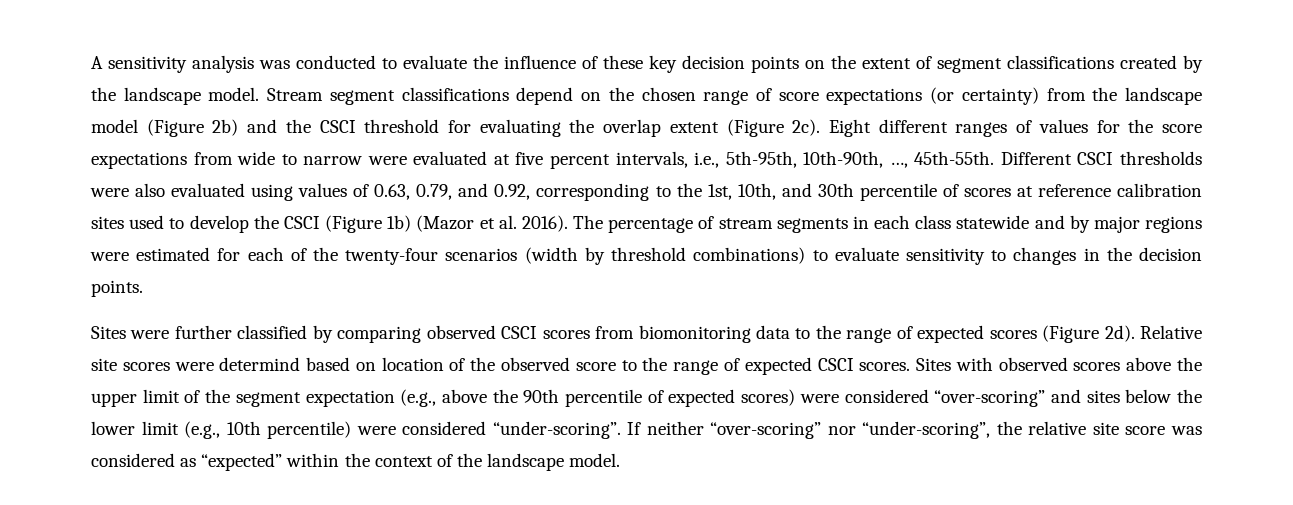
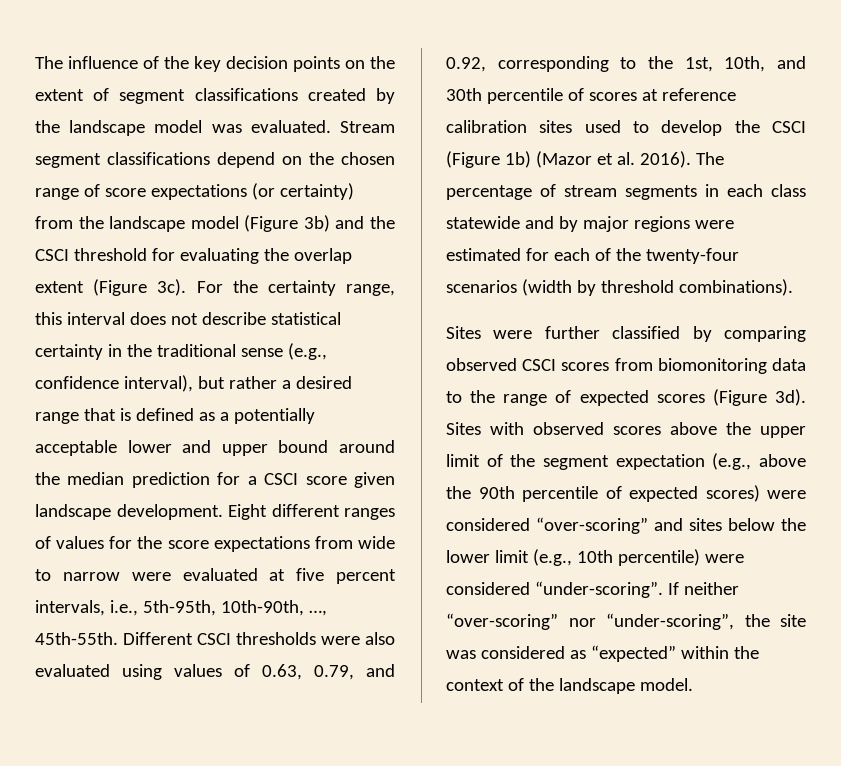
[91,55,498,73] A sensitivity analysis was conducted to evaluate the -> [35,56,63,69] The
[603,55,643,69] these -> [164,56,189,69] the
[208,87,260,101] model. -> [154,120,331,133] model was evaluated.
[212,119,239,136] 2b) -> [303,215,330,232] 3b)
[792,119,821,136] 2c). -> [157,279,395,296] [35,312,341,325] [35,343,327,360] [35,375,352,392] [35,408,315,424] [35,440,395,456] [35,472,396,488] [35,504,223,520] 3c). For the certainty range, this interval does not describe statistical certainty in the traditional sense (e.g., confidence interval), but rather a desired range that is defined as a potentially acceptable lower and upper bound around the median prediction for a CSCI score given landscape development.
[693,247,1202,265] [91,280,143,297] combinations) to evaluate sensitivity to changes in the decision points. -> [678,279,793,296] combinations).
[1104,325,1203,342] [91,357,911,375] 2d). Relative site scores were determind based on location of the observed score to the range of expected CSCI scores. -> [775,389,806,406] 3d).
[1028,421,1166,435] relative site score -> [780,614,806,627] site

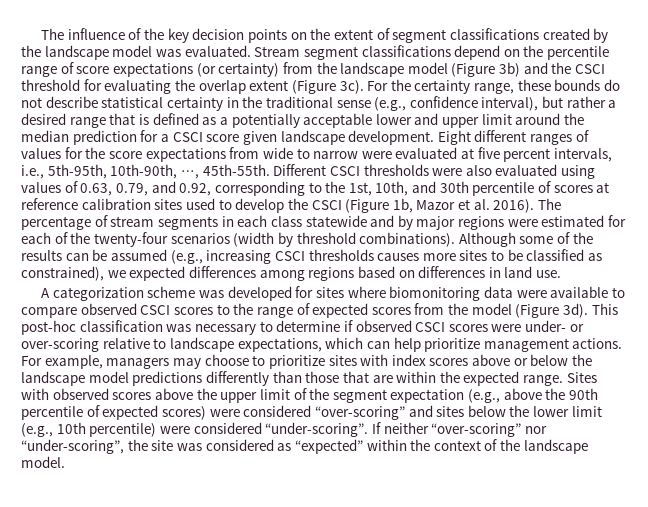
[341,152,395,165] chosen -> [547,46,610,60] percentile
[35,312,166,325] this interval does -> [517,79,621,91] these bounds do
[278,440,329,453] bound -> [481,114,512,125] limit
[504,151,592,168] 1b) (Mazor -> [392,198,456,213] 1b, Mazor
[446,326,806,342] [446,358,806,374] // Sites were further classified by comparing observed CSCI scores from biomonitoring data -> [458,232,593,247] [21,249,603,264] [21,266,562,281] [41,286,625,301] [21,303,213,318] Although some of the results can be assumed (e.g., increasing CSCI thresholds causes more sites to be classified as constrained), we expected differences among regions based on differences in land use. // A categorization scheme was developed for sites where biomonitoring data were available to compare observed CSCI scores
[712,389,806,406] (Figure 3d). -> [414,303,618,318] [21,320,584,335] [21,337,623,352] [21,354,593,369] [21,371,564,386] from the model (Figure 3d). This post-hoc classification was necessary to determine if observed CSCI scores were under- or over-scoring relative to landscape expectations, which can help prioritize management actions. For example, managers may choose to prioritize sites with index scores above or below the landscape model predictions differently than those that are within the expected range.

